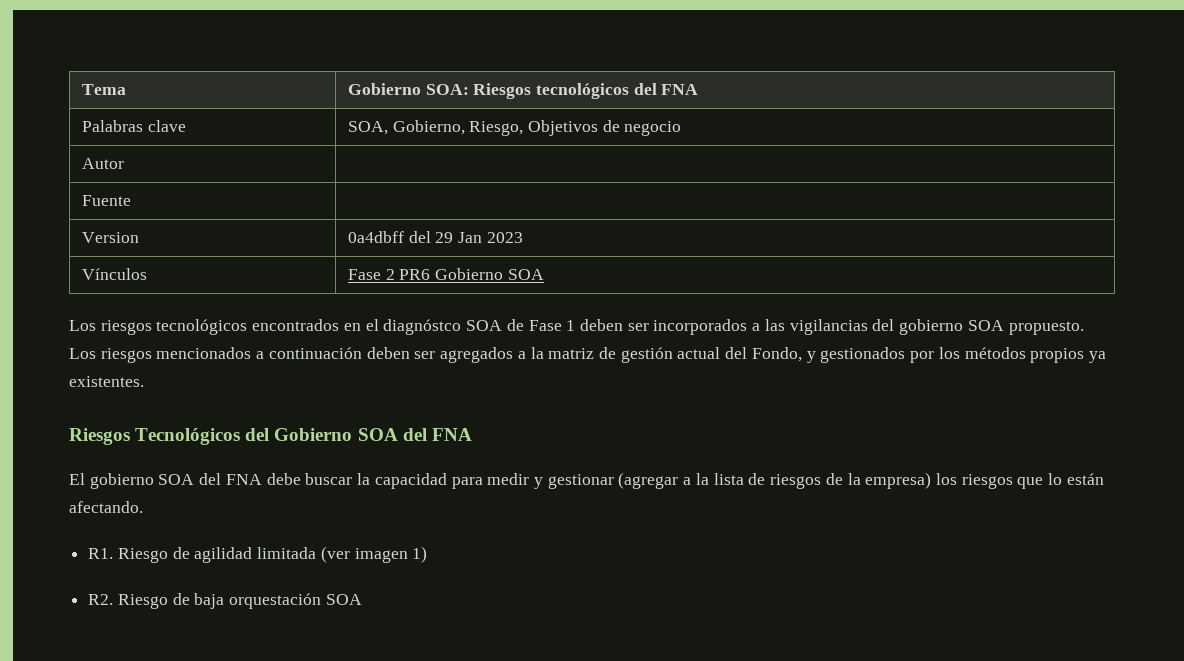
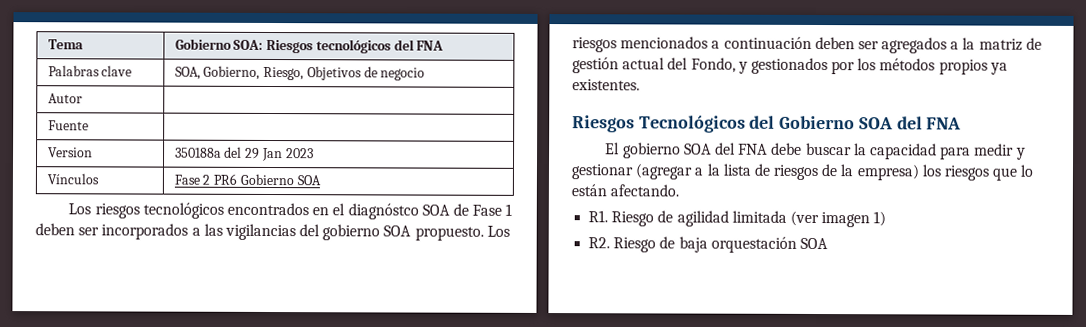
[347,231,404,243] 0a4dbff -> [174,147,222,158] 350188a

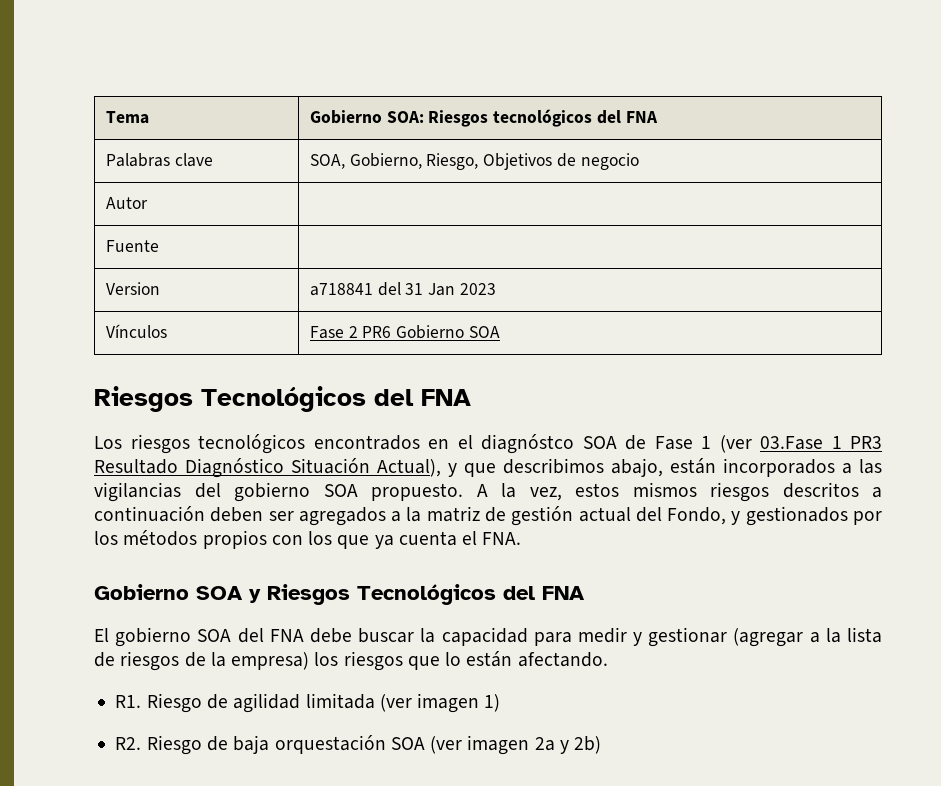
[174,146,261,159] 350188a del 29 -> [309,282,424,296] a718841 del 31
(321, 180) none -> [94,386,471,412] // Riesgos Tecnológicos del FNA
[35,223,100,236] deben ser -> [719,435,882,453] [94,458,716,478] (ver 03.Fase 1 PR3 Resultado Diagnóstico Situación Actual), y que describimos abajo, están
[486,225,510,237] [572,36,709,53] Los riesgos mencionados -> [476,482,859,502] A la vez, estos mismos riesgos descritos
[989,62,1008,75] [572,79,640,91] [572,115,893,133] ya existentes. // Riesgos Tecnológicos del Gobierno SOA -> [271,531,522,549] [94,584,496,605] con los que ya cuenta el FNA. // Gobierno SOA y Riesgos Tecnológicos
(828, 243) none -> [430,735,602,755] (ver imagen 2a y 2b)

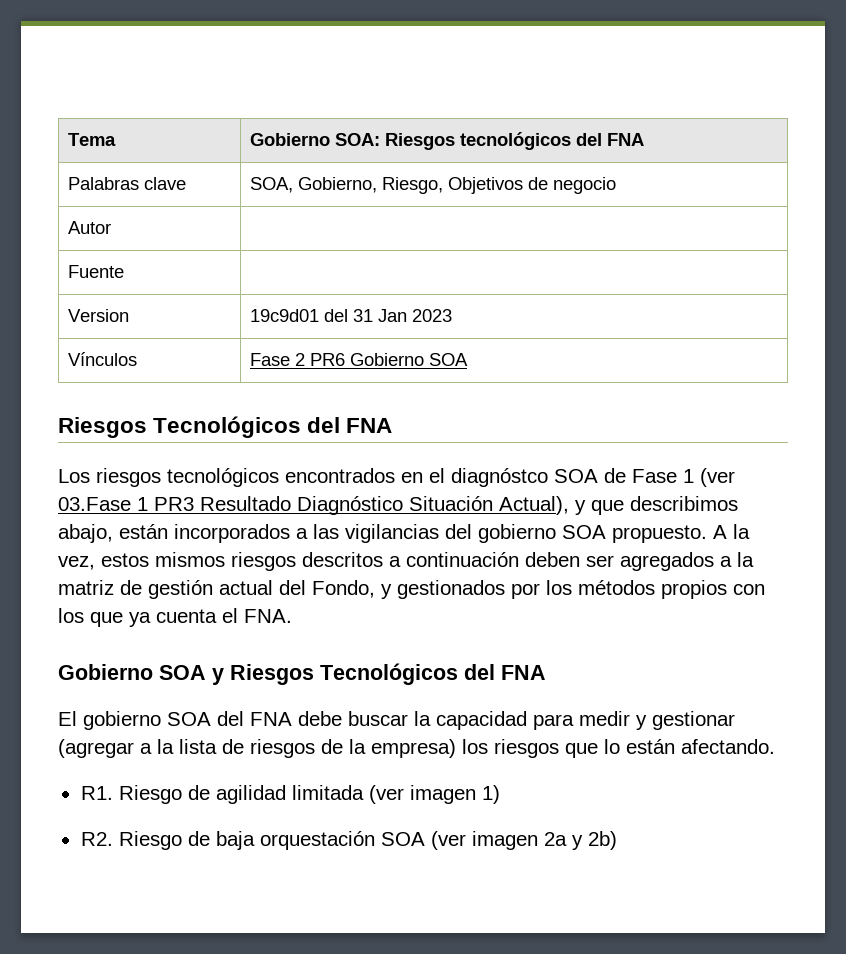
[309,283,373,296] a718841 -> [250,309,320,322] 19c9d01

